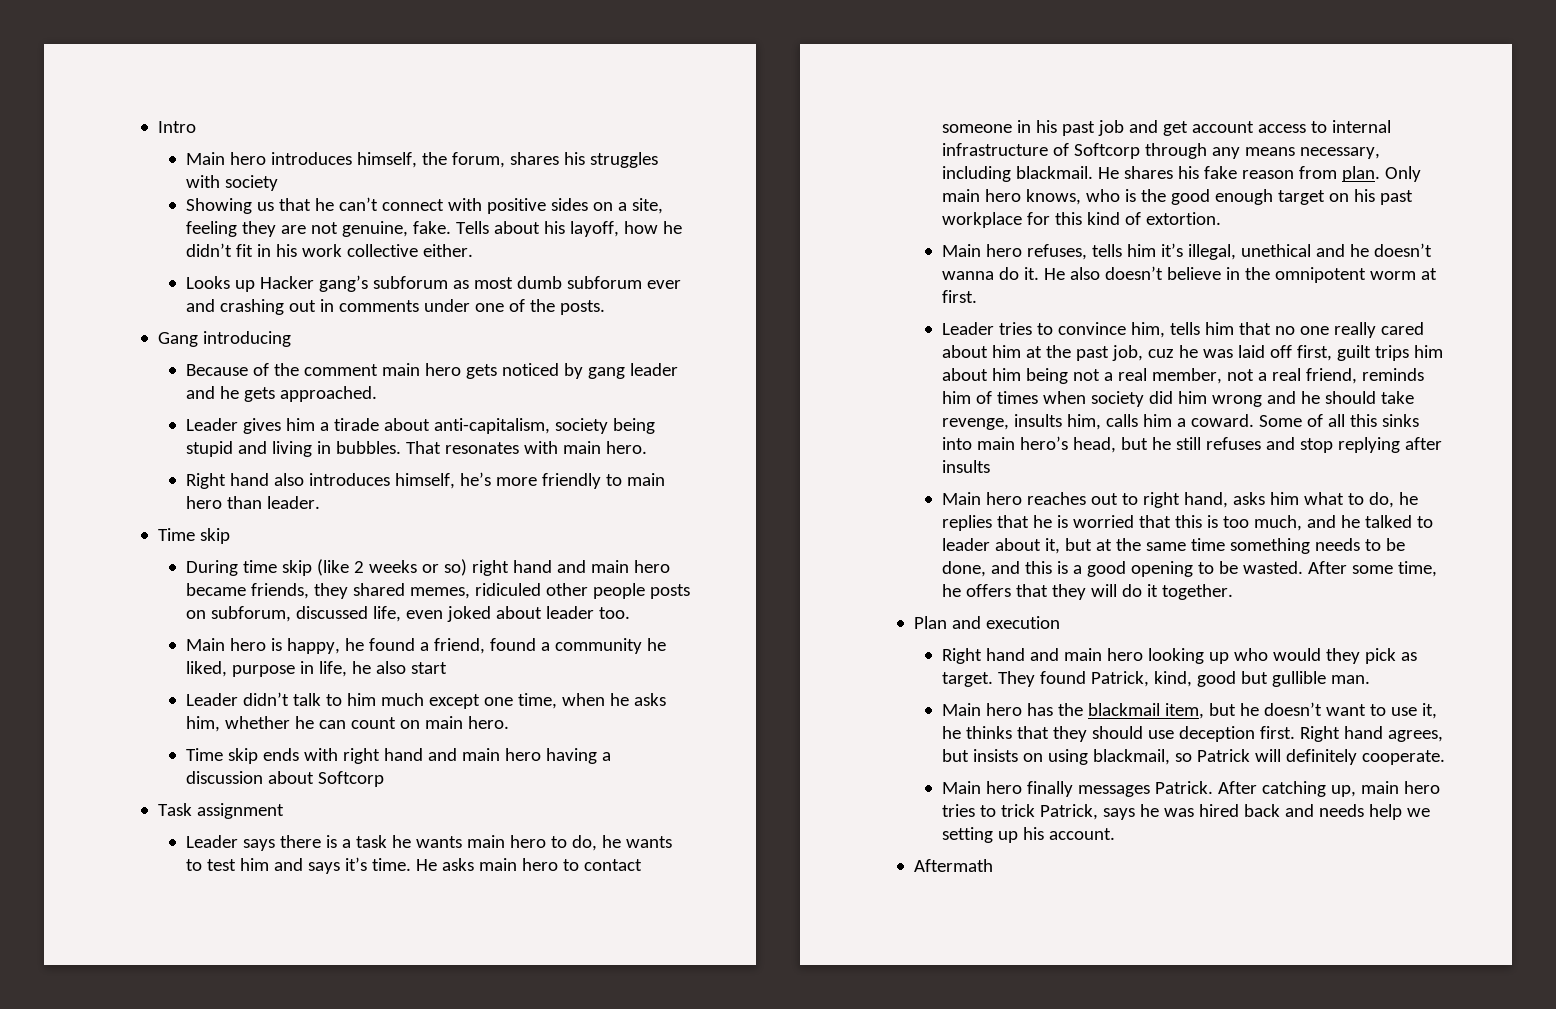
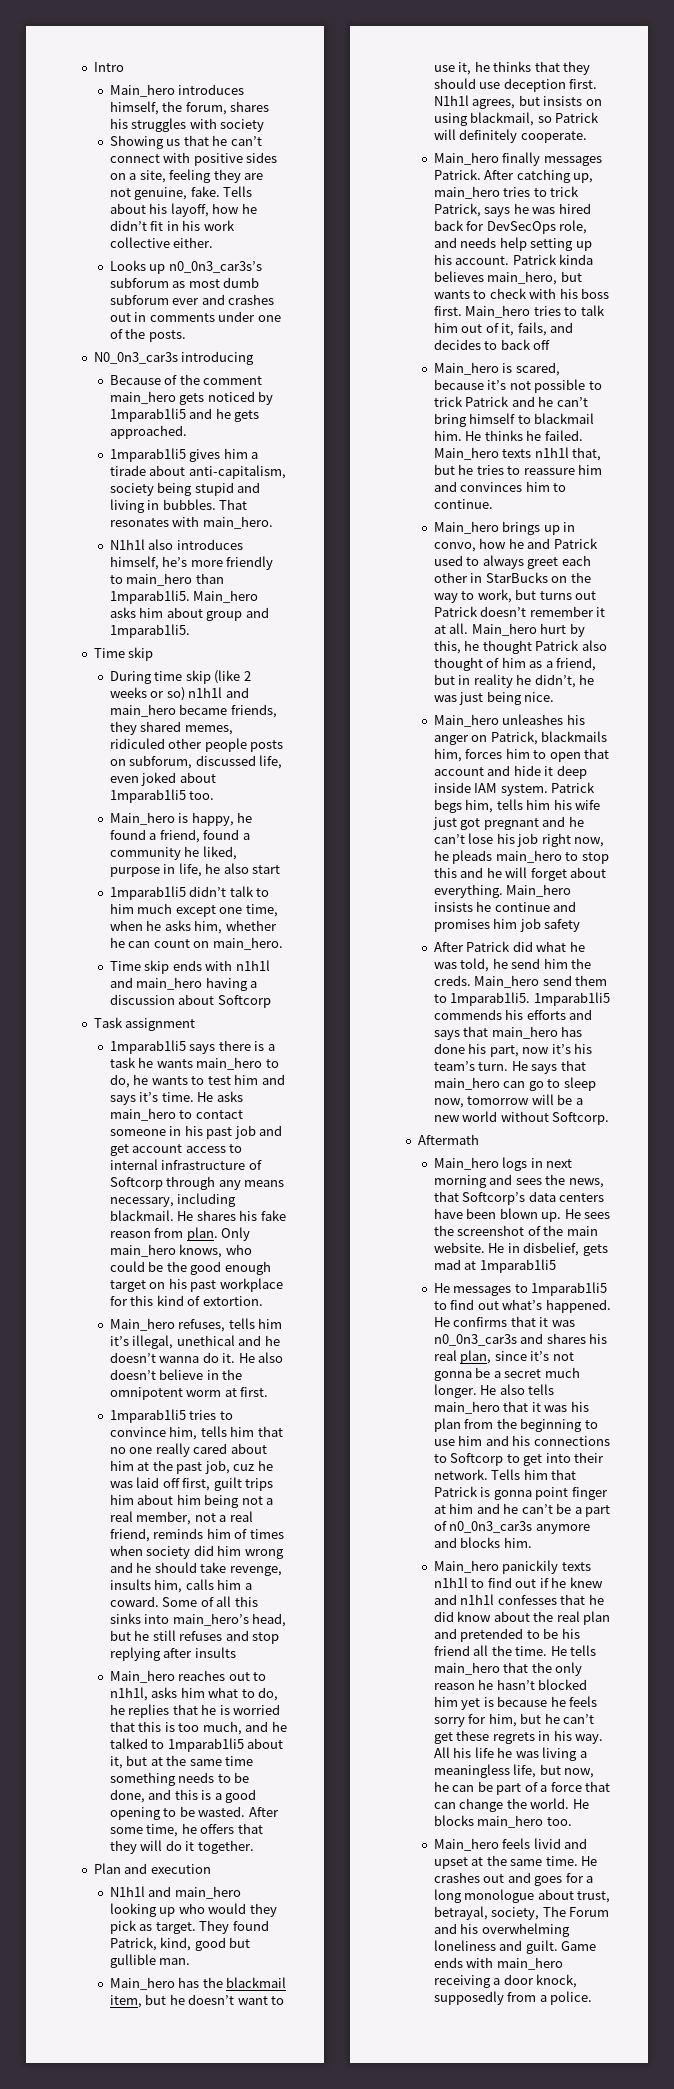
[185,152,266,165] Main hero -> [109,84,175,97] Main_hero
[259,275,368,292] Hacker gang’s -> [168,261,262,273] n0_0n3_car3s’s
[219,299,284,315] crashing -> [228,294,275,305] crashes
[158,332,199,347] Gang -> [93,352,178,364] N0_0n3_car3s
[381,363,461,376] main hero -> [109,391,176,404] main_hero
[587,363,678,379] gang leader -> [109,408,186,422] 1mparab1li5
[185,418,238,431] Leader -> [109,448,186,462] 1mparab1li5
[562,441,647,454] [185,473,269,489] main hero. // Right hand -> [202,516,273,529] [109,539,145,550] main_hero. // N1h1l
[626,473,665,486] [185,496,320,509] main hero than leader. -> [126,573,224,586] [109,590,259,604] [109,607,269,621] [109,624,190,638] main_hero than 1mparab1li5. Main_hero asks him about group and 1mparab1li5.
[471,560,670,576] right hand and main hero -> [188,687,249,698] [109,704,176,717] n1h1l and main_hero
[545,606,630,619] [185,638,266,651] leader too. // Main hero -> [109,789,215,803] [109,812,175,825] 1mparab1li5 too. // Main_hero
[185,693,238,706] Leader -> [109,886,186,900] 1mparab1li5
[424,716,509,729] main hero. -> [212,937,283,950] main_hero.
[342,748,541,764] right hand and main hero -> [235,960,270,971] [109,977,203,990] n1h1l and main_hero
[185,835,238,848] Leader -> [109,1040,186,1054] 1mparab1li5
[466,835,546,848] main hero -> [196,1057,263,1070] main_hero
[478,858,558,871] main hero -> [109,1108,176,1121] main_hero
[941,189,1136,205] main hero knows, who is -> [109,1244,252,1258] [109,1261,164,1272] main_hero knows, who could be
[941,244,1022,257] Main hero -> [109,1318,175,1331] Main_hero
[941,322,994,335] Leader -> [109,1409,186,1423] 1mparab1li5
[976,436,1068,450] main hero’s -> [172,1613,249,1626] main_hero’s
[941,492,1022,505] Main hero -> [109,1670,175,1683] Main_hero
[1142,492,1228,508] right hand, -> [109,1687,148,1701] n1h1l,
[941,538,990,551] leader -> [167,1738,244,1752] 1mparab1li5
[941,648,1143,664] Right hand and main hero -> [109,1886,241,1899] N1h1l and main_hero
[941,703,1022,716] Main hero -> [109,1977,175,1990] Main_hero
[1299,726,1383,742] Right hand -> [433,95,469,106] N1h1l
[941,781,1022,794] Main hero -> [433,152,499,165] Main_hero
[1360,781,1440,794] main hero -> [433,186,500,199] main_hero
(1280, 810) none -> [466,220,588,234] for DevSecOps role,
[1406,808,1430,817] we -> (527, 244) none
[914,859,994,872] // Aftermath -> [512,254,594,265] [433,271,582,285] [433,288,610,299] [433,305,605,318] [433,322,574,336] [433,339,551,350] [433,362,560,376] [433,379,602,393] [433,396,588,407] [433,413,595,427] [433,430,583,441] [433,447,602,461] [433,464,603,475] [433,481,567,492] [433,499,493,509] [433,521,576,535] [433,538,598,552] [433,555,591,569] [433,572,591,583] [433,589,597,603] [433,606,606,617] [433,623,585,637] [433,640,607,654] [433,657,597,671] [433,674,595,688] [433,691,555,705] [433,714,585,727] [433,731,608,745] [433,748,610,762] [433,765,587,779] [433,782,596,796] [433,799,601,813] [432,816,584,830] [433,833,605,847] [433,850,609,864] [433,867,607,881] [433,884,572,898] [433,901,577,912] [433,918,581,932] [433,941,585,952] [433,958,592,972] [433,975,608,988] [433,992,610,1006] [433,1009,593,1020] [433,1026,583,1040] [433,1043,593,1057] [433,1060,586,1074] [433,1077,596,1091] [433,1094,583,1108] [433,1111,610,1125] [417,1134,479,1145] [433,1157,573,1171] [433,1174,604,1188] [433,1191,605,1205] [433,1208,611,1222] [433,1225,598,1236] [433,1242,608,1256] [433,1259,556,1273] [433,1282,608,1296] [433,1299,611,1313] [433,1316,575,1327] [433,1333,608,1346] [433,1350,574,1364] [433,1367,580,1381] [433,1384,555,1398] [433,1401,589,1414] [433,1418,598,1432] [433,1435,610,1446] [433,1452,605,1466] [433,1469,577,1480] [433,1486,608,1500] [433,1503,611,1517] [433,1521,590,1534] [433,1537,532,1548] [433,1560,591,1574] [433,1577,603,1588] [433,1594,604,1605] [433,1611,611,1625] [433,1628,580,1642] [433,1645,597,1656] [433,1662,583,1676] [433,1679,588,1690] [433,1696,598,1710] [433,1713,595,1727] [433,1730,604,1744] [433,1747,587,1761] [433,1764,595,1778] [433,1781,611,1795] [433,1798,589,1812] [433,1815,572,1828] [433,1838,588,1851] [433,1855,598,1869] [433,1872,594,1886] [433,1889,611,1903] [433,1906,610,1920] [433,1923,570,1937] [433,1940,597,1954] [433,1957,563,1970] [433,1974,578,1988] [433,1991,593,2005] Patrick kinda believes main_hero, but wants to check with his boss first. Main_hero tries to talk him out of it, fails, and decides to back off // Main_hero is scared, because it’s not possible to trick Patrick and he can’t bring himself to blackmail him. He thinks he failed. Main_hero texts n1h1l that, but he tries to reassure him and convinces him to continue. // Main_hero brings up in convo, how he and Patrick used to always greet each other in StarBucks on the way to work, but turns out Patrick doesn’t remember it at all. Main_hero hurt by this, he thought Patrick also thought of him as a friend, but in reality he didn’t, he was just being nice. // Main_hero unleashes his anger on Patrick, blackmails him, forces him to open that account and hide it deep inside IAM system. Patrick begs him, tells him his wife just got pregnant and he can’t lose his job right now, he pleads main_hero to stop this and he will forget about everything. Main_hero insists he continue and promises him job safety // After Patrick did what he was told, he send him the creds. Main_hero send them to 1mparab1li5. 1mparab1li5 commends his efforts and says that main_hero has done his part, now it’s his team’s turn. He says that main_hero can go to sleep now, tomorrow will be a new world without Softcorp. // Aftermath // Main_hero logs in next morning and sees the news, that Softcorp’s data centers have been blown up. He sees the screenshot of the main website. He in disbelief, gets mad at 1mparab1li5 // He messages to 1mparab1li5 to find out what’s happened. He confirms that it was n0_0n3_car3s and shares his real plan, since it’s not gonna be a secret much longer. He also tells main_hero that it was his plan from the beginning to use him and his connections to Softcorp to get into their network. Tells him that Patrick is gonna point finger at him and he can’t be a part of n0_0n3_car3s anymore and blocks him. // Main_hero panickily texts n1h1l to find out if he knew and n1h1l confesses that he did know about the real plan and pretended to be his friend all the time. He tells main_hero that the only reason he hasn’t blocked him yet is because he feels sorry for him, but he can’t get these regrets in his way. All his life he was living a meaningless life, but now, he can be part of a force that can change the world. He blocks main_hero too. // Main_hero feels livid and upset at the same time. He crashes out and goes for a long monologue about trust, betrayal, society, The Forum and his overwhelming loneliness and guilt. Game ends with main_hero receiving a door knock, supposedly from a police.

